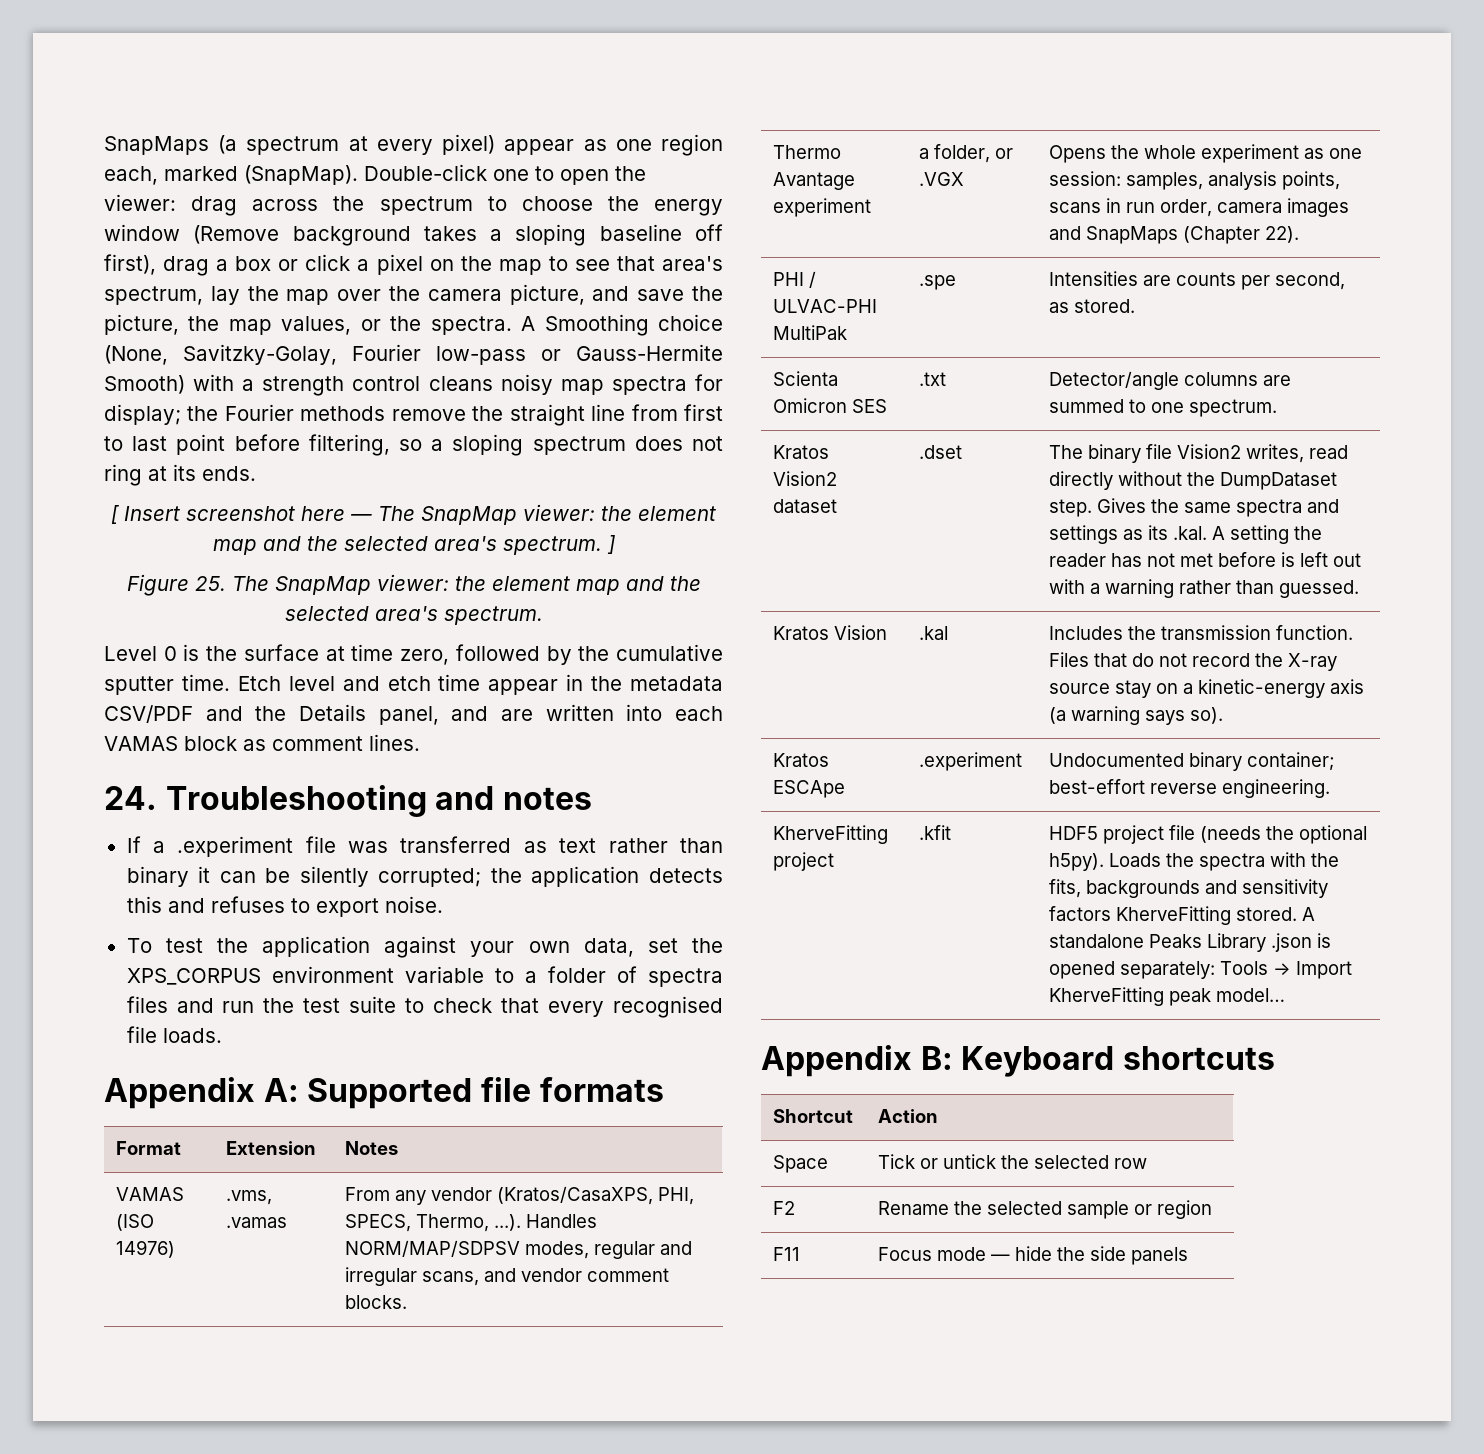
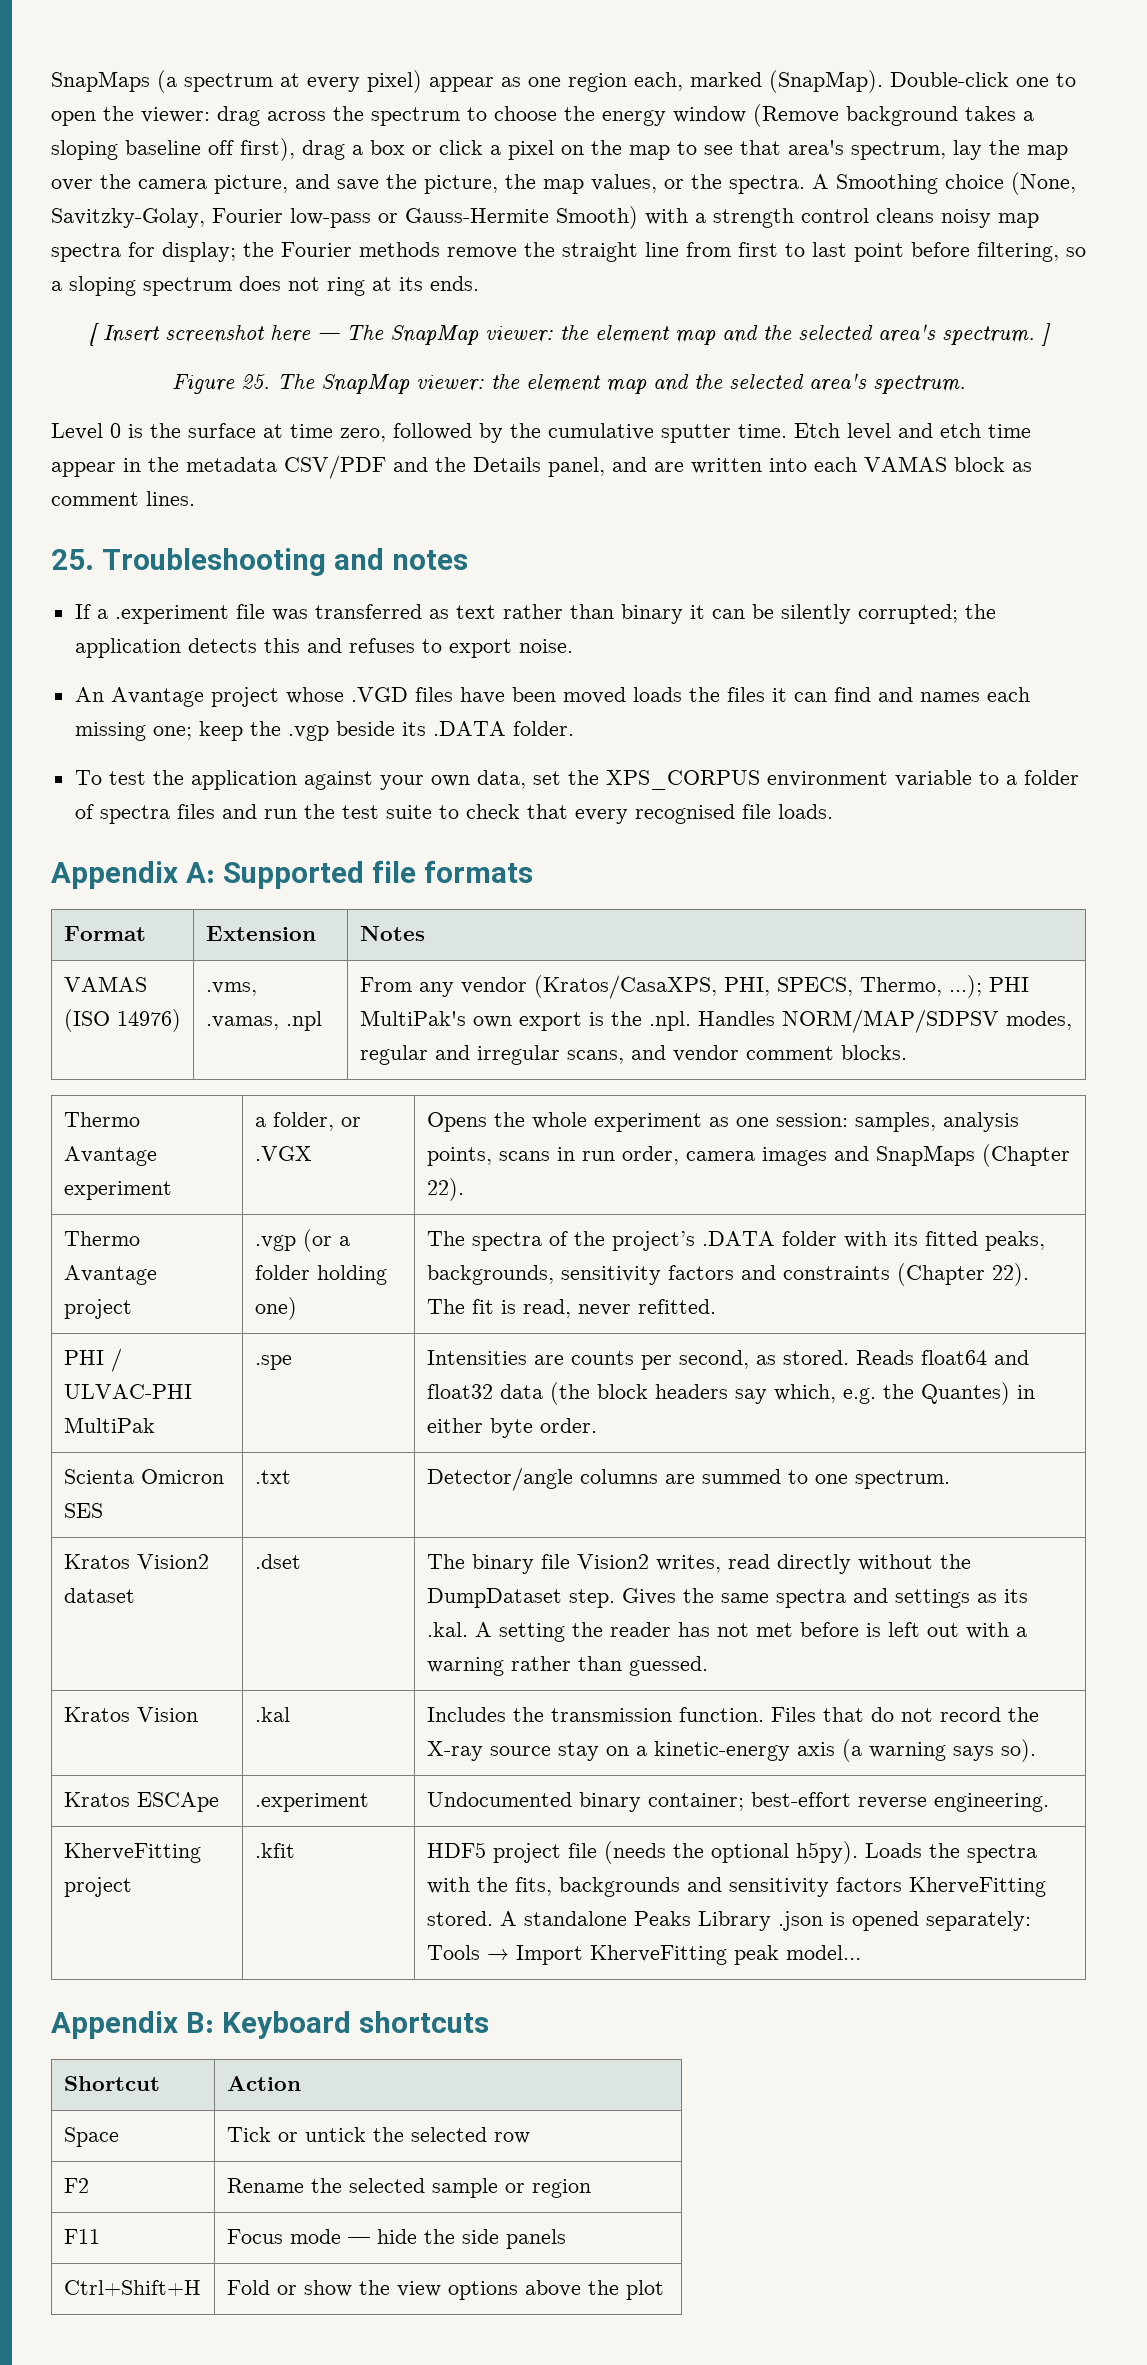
[104,786,157,810] 24. -> [51,549,94,570] 25.
(443, 904) none -> [74,687,1030,707] [74,721,574,741] // An Avantage project whose .VGD files have been moved loads the files it can find and names each missing one; keep the .vgp beside its .DATA folder.
[226,1217,288,1228] .vamas -> [205,1011,322,1031] .vamas, .npl
[494,1214,522,1231] ...). -> [948,975,1029,998] [359,1010,691,1031] ...); PHI MultiPak's own export is the .npl.
(1300, 234) none -> [63,1231,140,1246] [63,1265,157,1285] [63,1299,132,1319] [254,1229,350,1252] [254,1265,387,1285] [254,1297,297,1320] [426,1231,1045,1251] [426,1263,1029,1286] [426,1299,716,1318] // Thermo Avantage project | .vgp (or a folder holding one) | The spectra of the project’s .DATA folder with its fitted peaks, backgrounds, sensitivity factors and constraints (Chapter 22). The fit is read, never refitted.
(1136, 306) none -> [855,1350,1029,1365] [426,1382,1035,1405] [426,1418,597,1438] Reads float64 and float32 data (the block headers say which, e.g. the Quantes) in either byte order.
(1189, 1256) none -> [63,2280,201,2296] [226,2280,664,2300] // Ctrl+Shift+H | Fold or show the view options above the plot

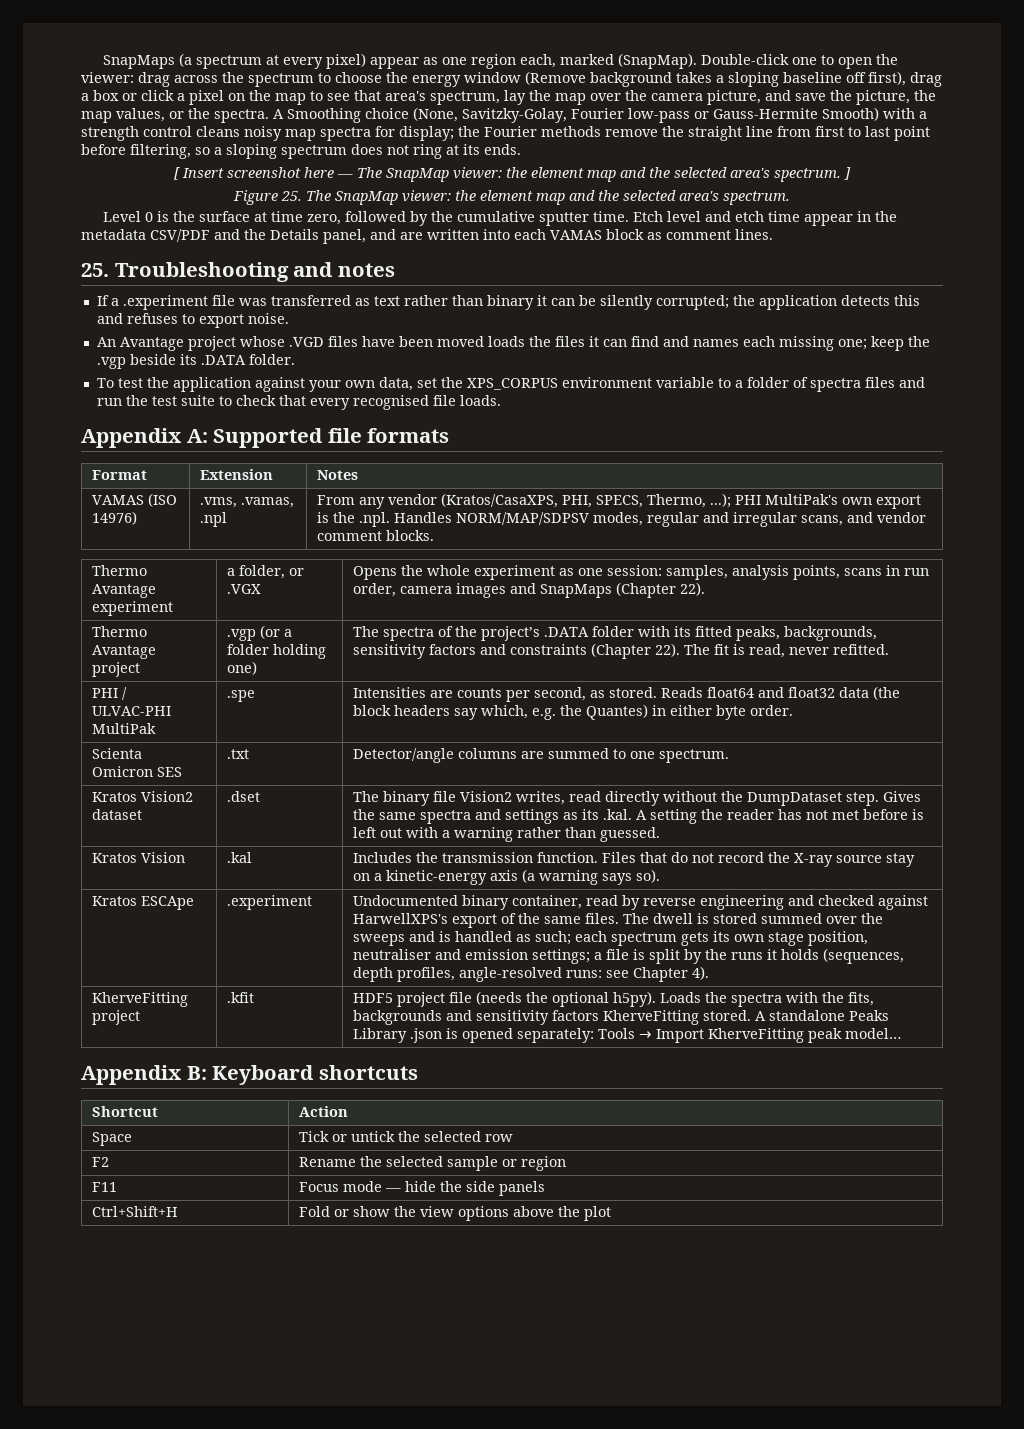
[647,1792,1049,1812] container; best-effort reverse engineering. -> [512,895,929,910] [353,913,884,928] [353,931,869,946] [353,948,905,964] [353,966,710,982] container, read by reverse engineering and checked against HarwellXPS's export of the same files. The dwell is stored summed over the sweeps and is handled as such; each spectrum gets its own stage position, neutraliser and emission settings; a file is split by the runs it holds (sequences, depth profiles, angle-resolved runs: see Chapter 4).

